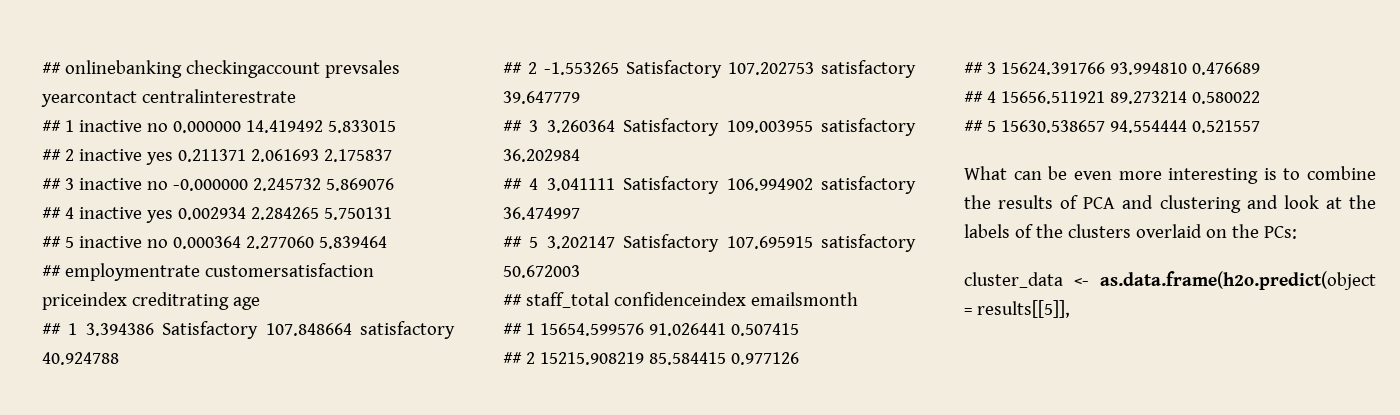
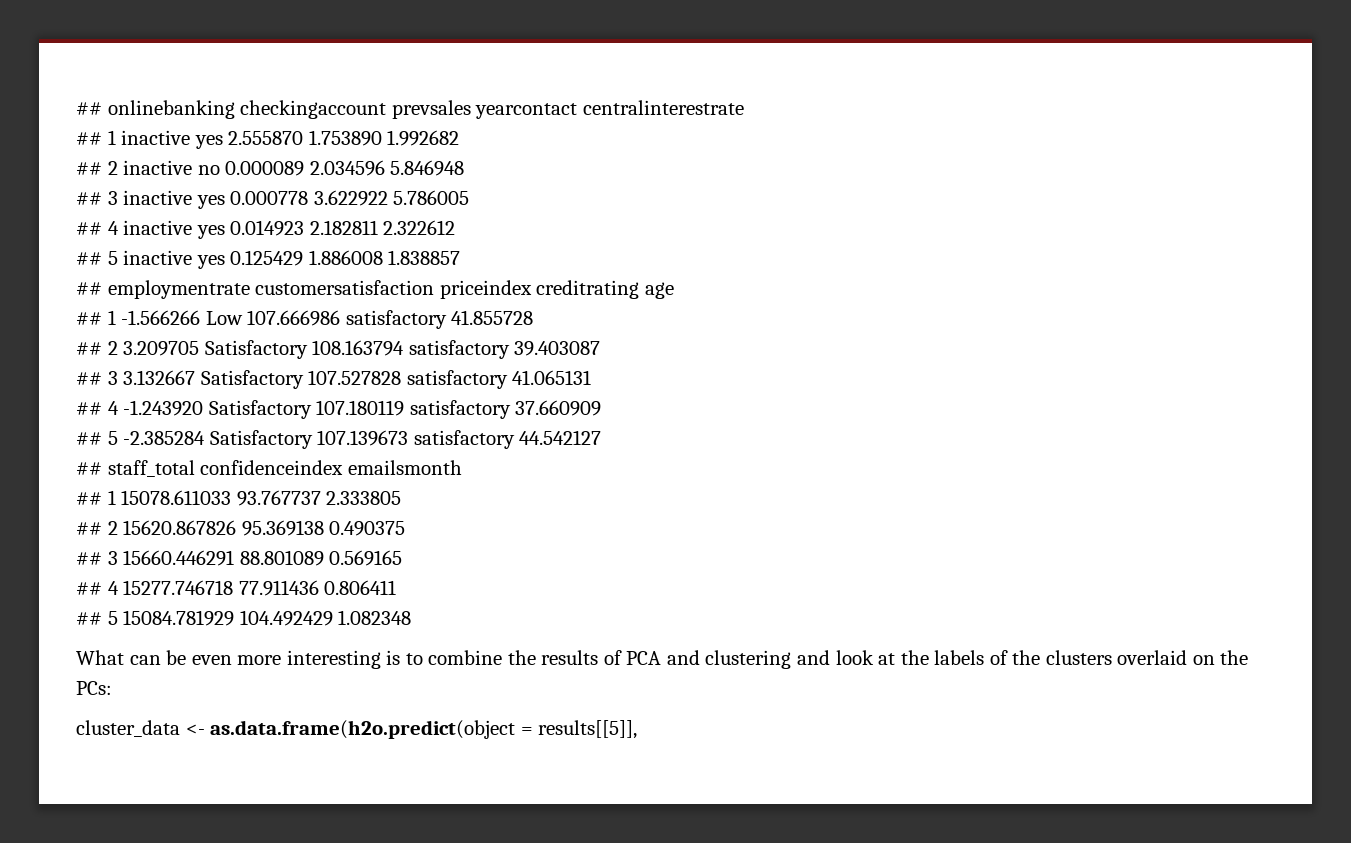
[146,120,396,133] no 0.000000 14.419492 5.833015 -> [194,130,460,149] yes 2.555870 1.753890 1.992682
[145,149,392,165] yes 0.211371 2.061693 2.175837 -> [197,160,465,176] no 0.000089 2.034596 5.846948
[146,178,394,191] no -0.000000 2.245732 5.869076 -> [196,190,470,209] yes 0.000778 3.622922 5.786005
[177,207,392,220] 0.002934 2.284265 5.750131 -> [230,220,456,236] 0.014923 2.182811 2.322612
[146,236,387,249] no 0.000364 2.277060 5.839464 -> [196,250,461,269] yes 0.125429 1.886008 1.838857
[85,321,455,339] [42,352,119,365] [503,60,916,78] [503,91,580,104] [503,118,916,136] [503,149,580,162] [503,176,916,194] [503,207,580,220] [503,234,916,252] [503,265,580,278] 3.394386 Satisfactory 107.848664 satisfactory 40.924788 // ## 2 -1.553265 Satisfactory 107.202753 satisfactory 39.647779 // ## 3 3.260364 Satisfactory 109.003955 satisfactory 36.202984 // ## 4 3.041111 Satisfactory 106.994902 satisfactory 36.474997 // ## 5 3.202147 Satisfactory 107.695915 satisfactory 50.672003 -> [121,310,534,329] [76,340,601,359] [76,370,592,389] [76,400,602,419] [76,430,602,449] -1.566266 Low 107.666986 satisfactory 41.855728 // ## 2 3.209705 Satisfactory 108.163794 satisfactory 39.403087 // ## 3 3.132667 Satisfactory 107.527828 satisfactory 41.065131 // ## 4 -1.243920 Satisfactory 107.180119 satisfactory 37.660909 // ## 5 -2.385284 Satisfactory 107.139673 satisfactory 44.542127
[539,323,799,336] [503,352,799,365] [964,62,1260,75] [964,91,1260,104] [964,120,1260,133] 15654.599576 91.026441 0.507415 // ## 2 15215.908219 85.584415 0.977126 // ## 3 15624.391766 93.994810 0.476689 // ## 4 15656.511921 89.273214 0.580022 // ## 5 15630.538657 94.554444 0.521557 -> [121,490,402,506] [76,520,406,536] [76,550,403,566] [76,580,397,596] [76,610,412,626] 15078.611033 93.767737 2.333805 // ## 2 15620.867826 95.369138 0.490375 // ## 3 15660.446291 88.801089 0.569165 // ## 4 15277.746718 77.911436 0.806411 // ## 5 15084.781929 104.492429 1.082348

